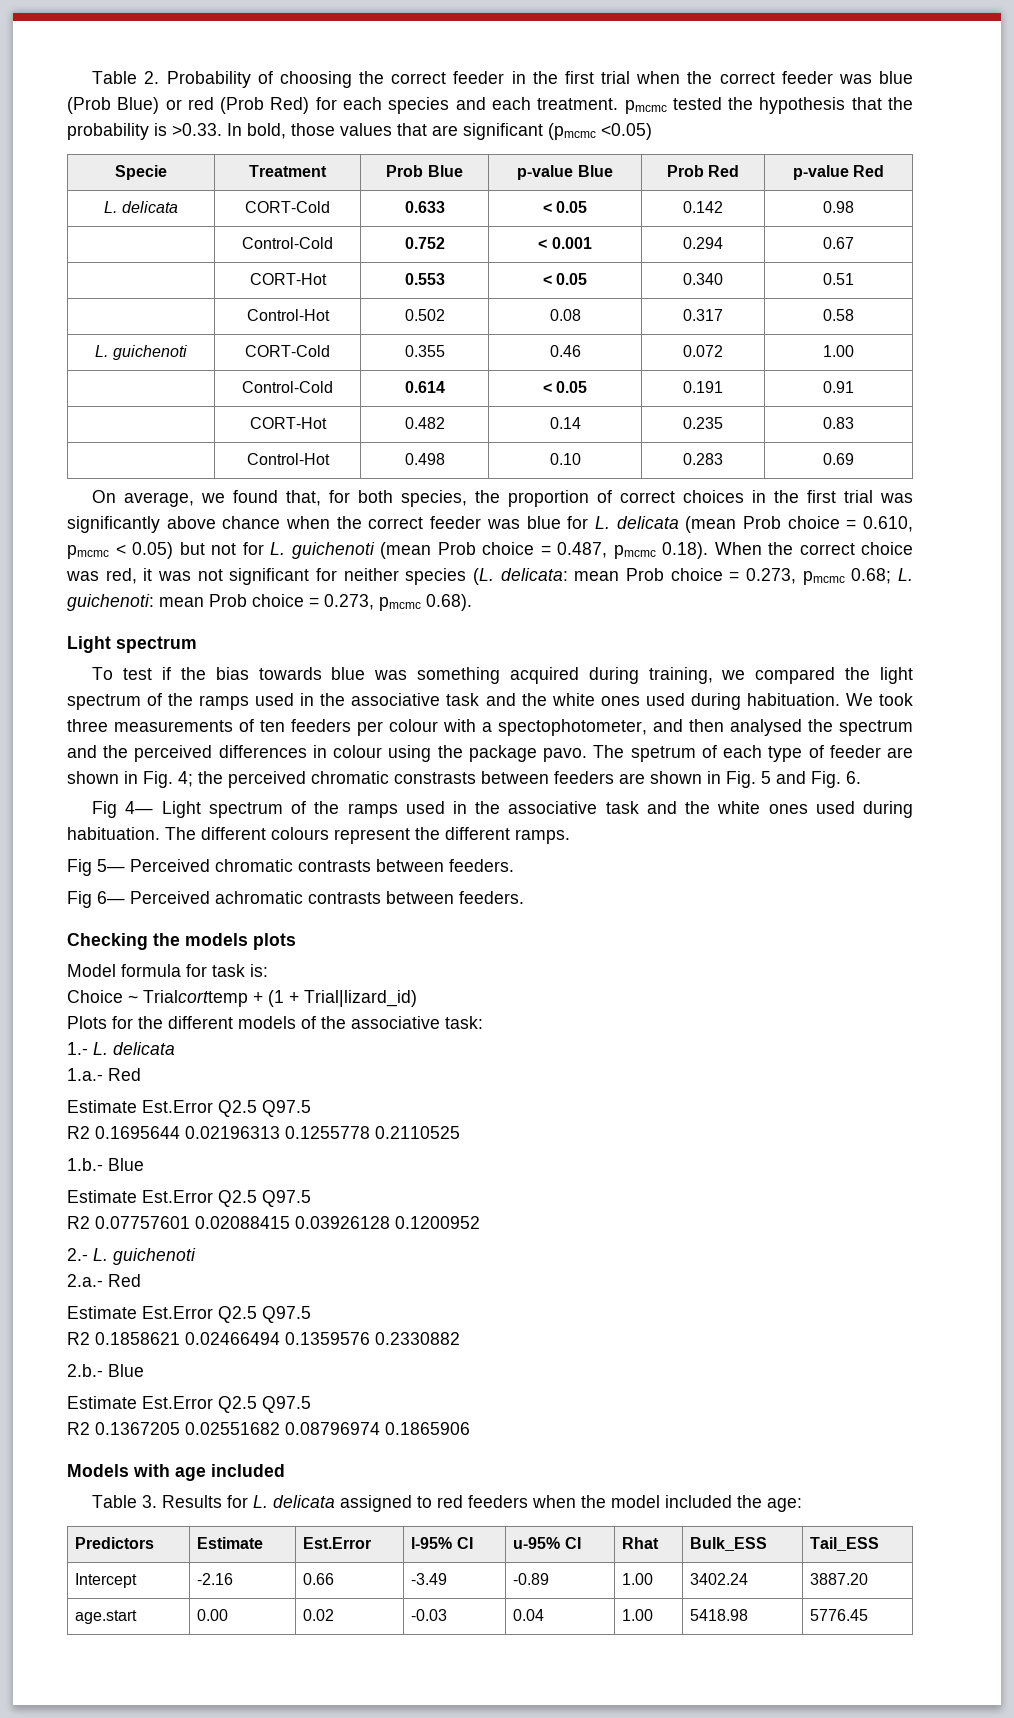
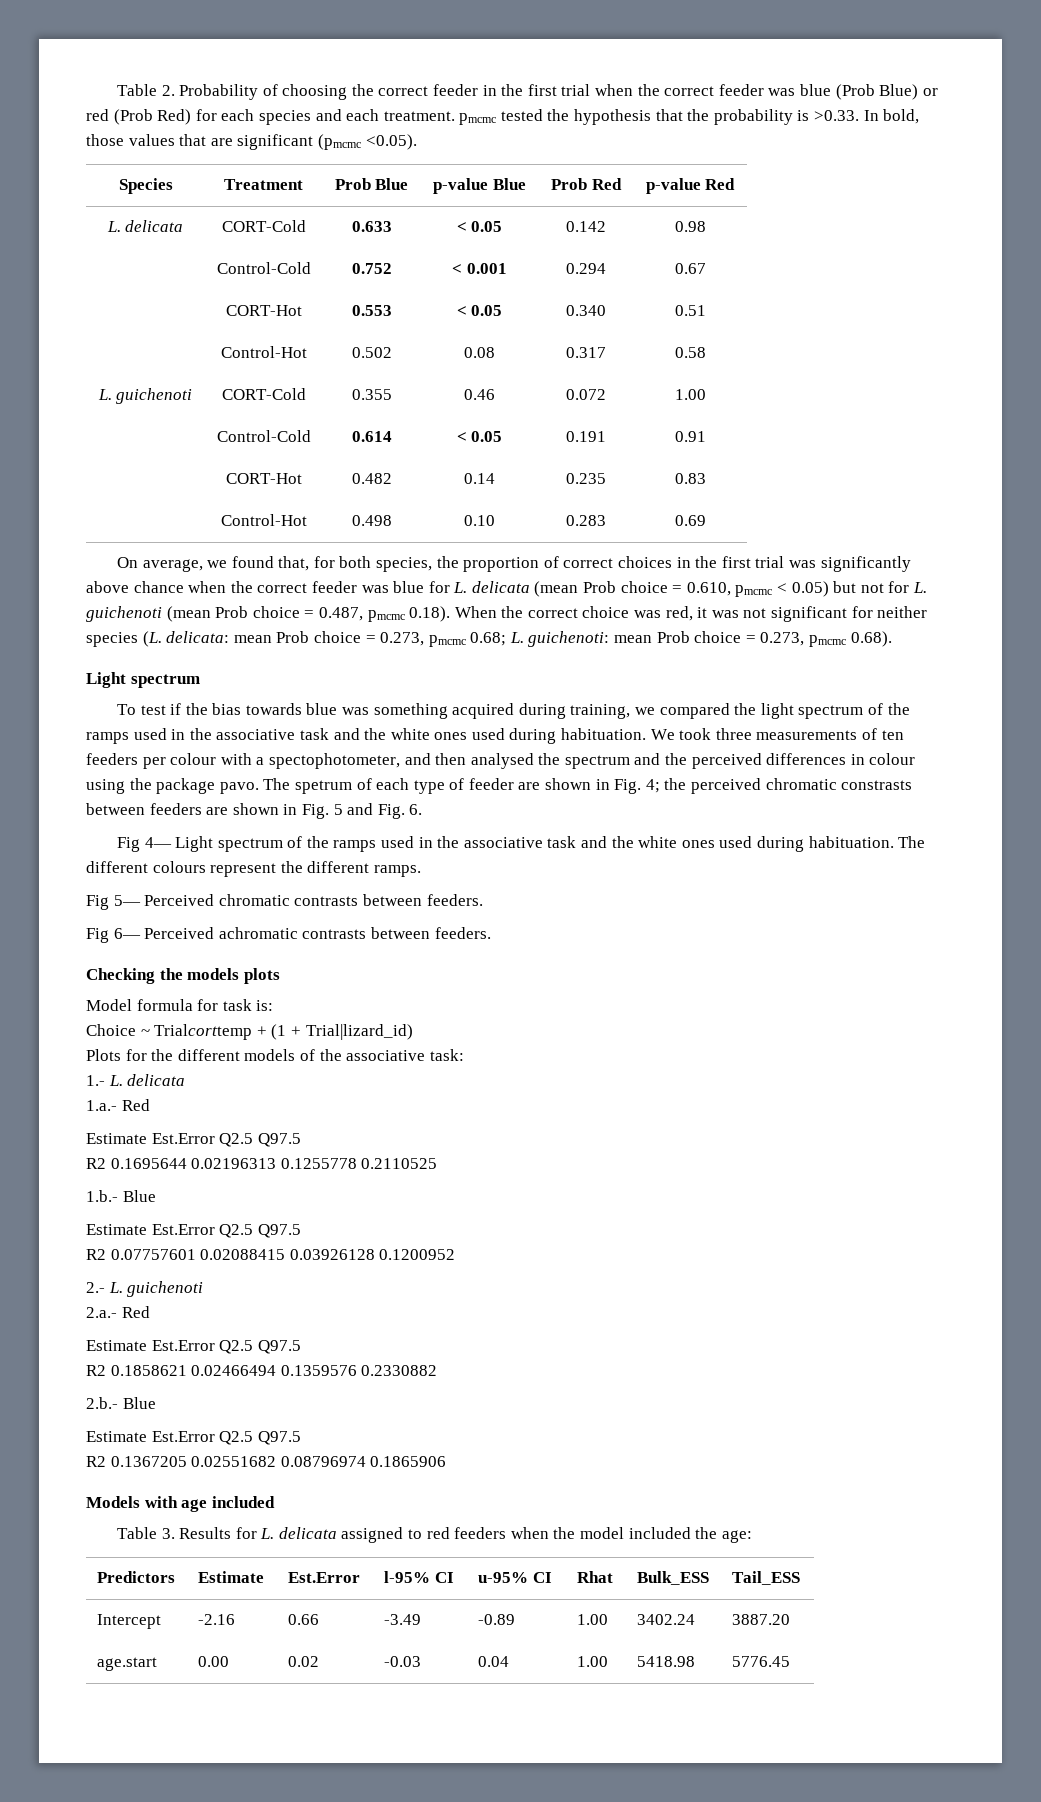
[601,123,652,140] [115,165,167,180] <0.05) // Specie -> [365,134,417,150] [118,178,173,194] <0.05). // Species

